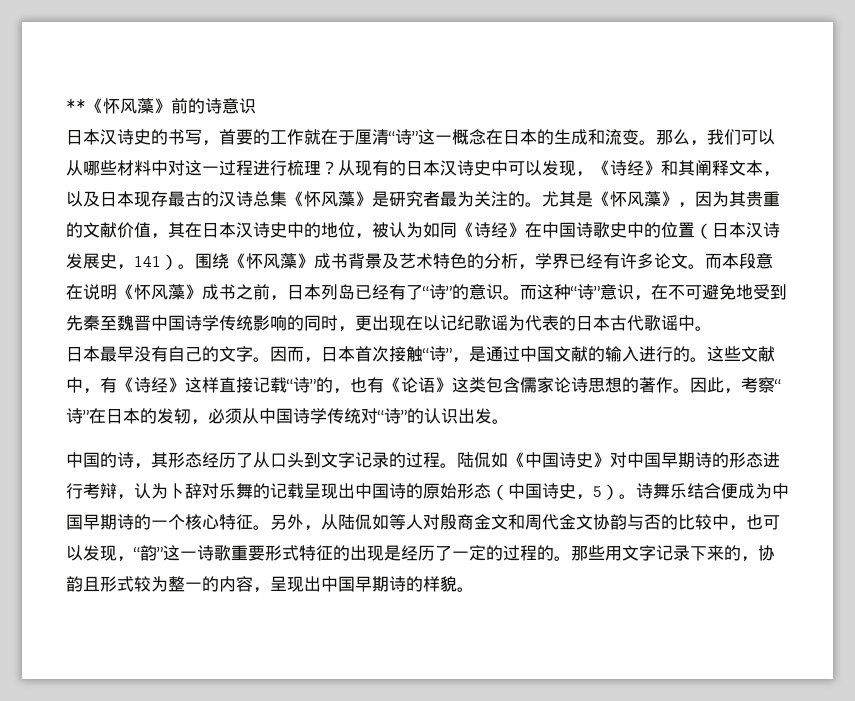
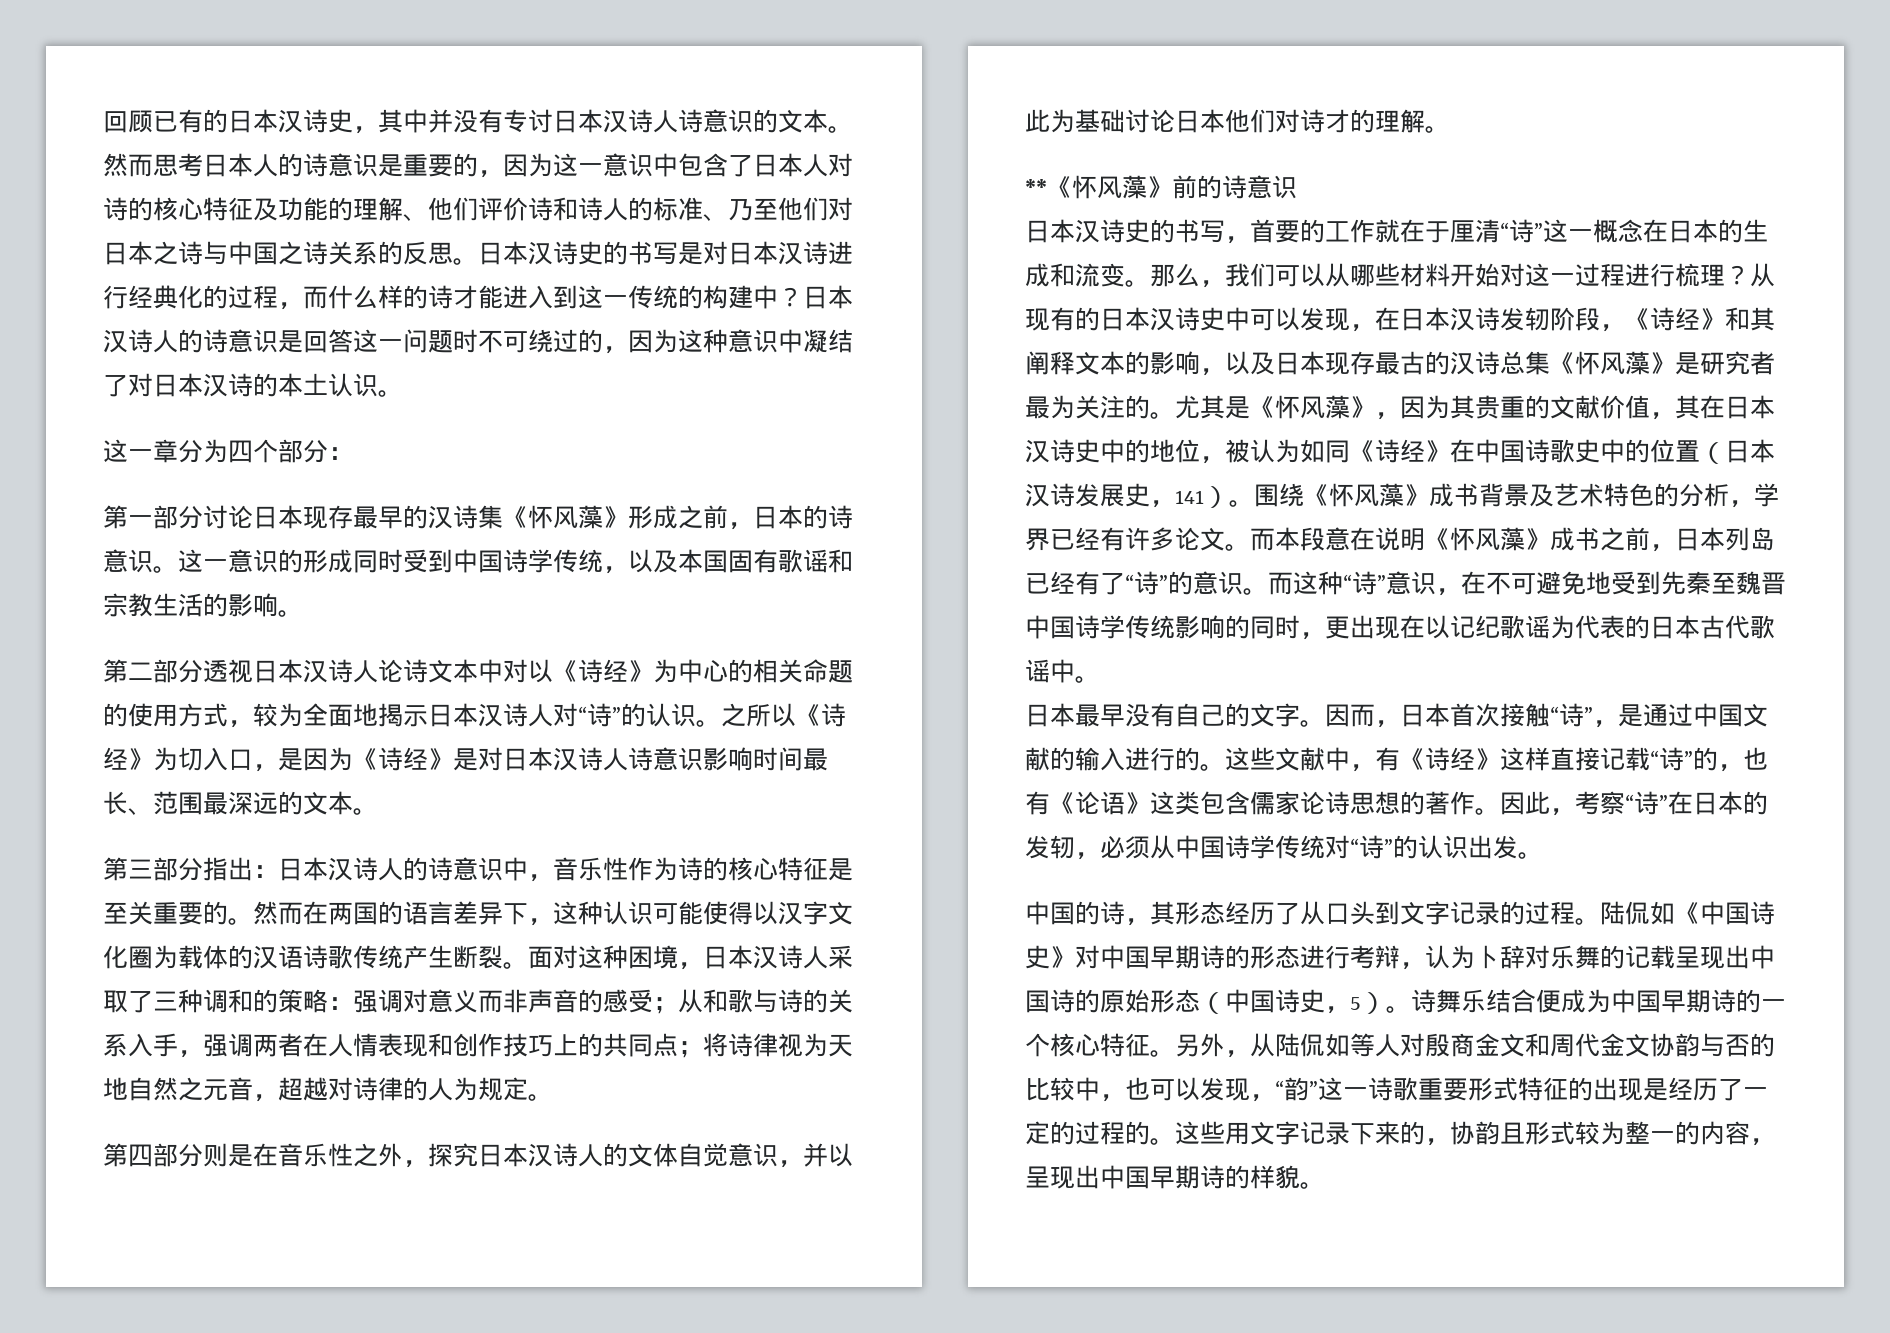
(66, 105) none -> [103,109,853,134] [103,153,853,178] [103,197,853,221] [103,241,853,265] [103,285,853,310] [103,329,853,354] [103,373,403,397] [103,439,353,463] [103,505,853,530] [103,549,853,574] [103,593,303,617] [103,659,853,683] [103,703,846,728] [103,747,828,772] [103,791,378,815] [103,857,853,882] [103,901,853,926] [103,945,853,970] [103,989,853,1014] [103,1033,853,1058] [103,1077,553,1102] [103,1143,853,1168] [1025,109,1450,133] 回顾已有的日本汉诗史，其中并没有专讨日本汉诗人诗意识的文本。然而思考日本人的诗意识是重要的，因为这一意识中包含了日本人对诗的核心特征及功能的理解、他们评价诗和诗人的标准、乃至他们对日本之诗与中国之诗关系的反思。日本汉诗史的书写是对日本汉诗进行经典化的过程，而什么样的诗才能进入到这一传统的构建中？日本汉诗人的诗意识是回答这一问题时不可绕过的，因为这种意识中凝结了对日本汉诗的本土认识。 // 这一章分为四个部分： // 第一部分讨论日本现存最早的汉诗集《怀风藻》形成之前，日本的诗意识。这一意识的形成同时受到中国诗学传统，以及本国固有歌谣和宗教生活的影响。 // 第二部分透视日本汉诗人论诗文本中对以《诗经》为中心的相关命题的使用方式，较为全面地揭示日本汉诗人对“诗”的认识。之所以《诗经》为切入口，是因为《诗经》是对日本汉诗人诗意识影响时间最长、范围最深远的文本。 // 第三部分指出：日本汉诗人的诗意识中，音乐性作为诗的核心特征是至关重要的。然而在两国的语言差异下，这种认识可能使得以汉字文化圈为载体的汉语诗歌传统产生断裂。面对这种困境，日本汉诗人采取了三种调和的策略：强调对意义而非声音的感受；从和歌与诗的关系入手，强调两者在人情表现和创作技巧上的共同点；将诗律视为天地自然之元音，超越对诗律的人为规定。 // 第四部分则是在音乐性之外，探究日本汉诗人的文体自觉意识，并以此为基础讨论日本他们对诗才的理解。 //
[151,160,168,176] 中 -> [1450,263,1500,287] 开始
(593, 174) none -> [1375,307,1625,332] 在日本汉诗发轫阶段，
(763, 168) none -> [1125,351,1200,375] 的影响
[571,546,588,561] 那 -> [1175,1121,1200,1145] 这

